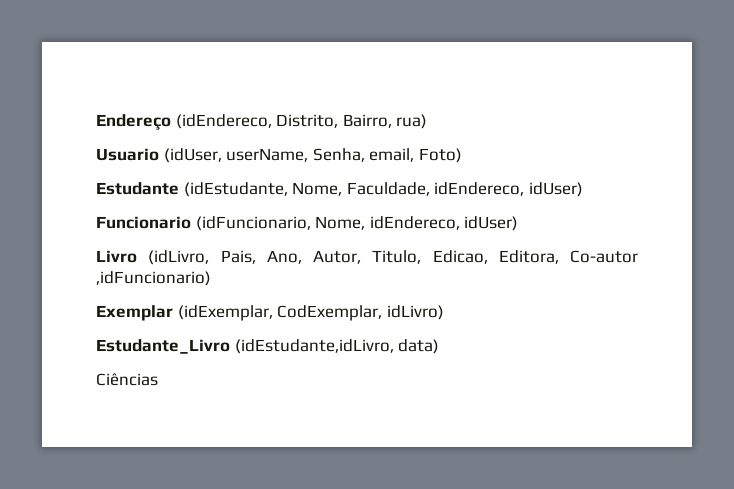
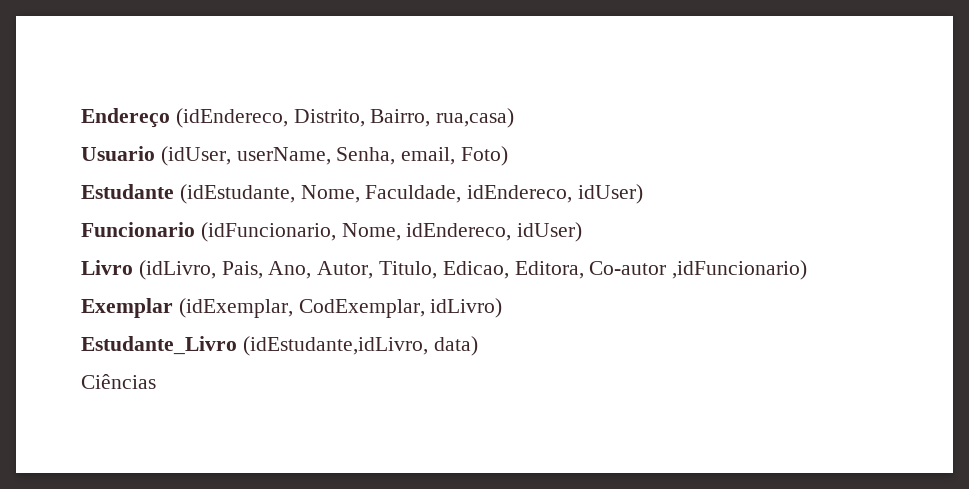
[396,114,428,129] rua) -> [436,108,515,128] rua,casa)

